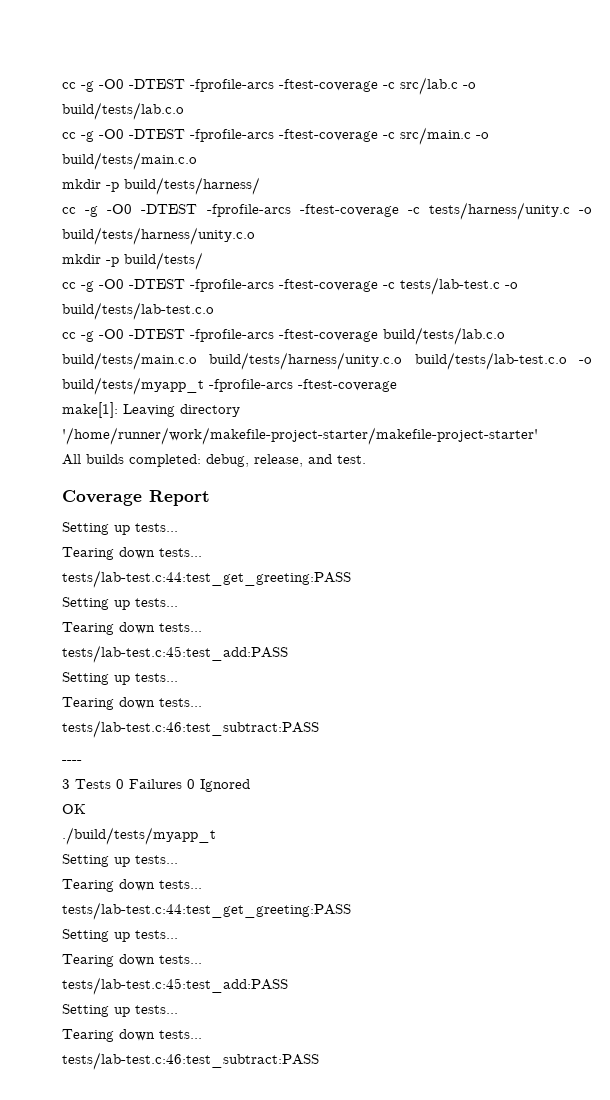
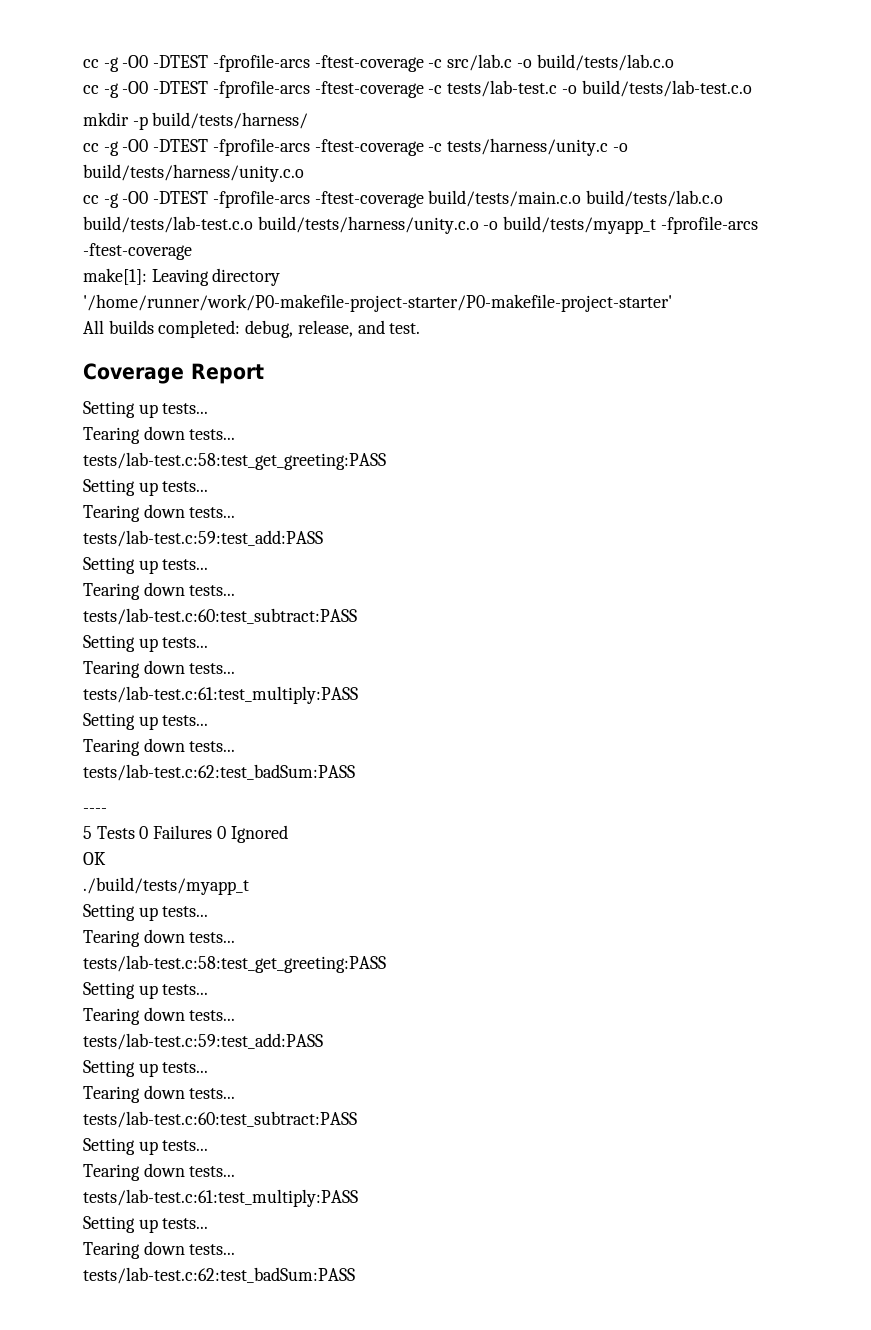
[400,127,489,145] [62,152,197,170] src/main.c -o build/tests/main.c.o -> [447,80,752,97] tests/lab-test.c -o build/tests/lab-test.c.o
[62,252,203,270] [62,277,518,295] [62,302,214,320] [62,327,505,345] [62,352,567,370] // mkdir -p build/tests/ // cc -g -O0 -DTEST -fprofile-arcs -ftest-coverage -c tests/lab-test.c -o build/tests/lab-test.c.o // cc -g -O0 -DTEST -fprofile-arcs -ftest-coverage build/tests/lab.c.o build/tests/main.c.o build/tests/harness/unity.c.o build/tests/lab-test.c.o -> [83,190,724,208] [83,216,479,234] // cc -g -O0 -DTEST -fprofile-arcs -ftest-coverage build/tests/main.c.o build/tests/lab.c.o build/tests/lab-test.c.o build/tests/harness/unity.c.o
[62,427,538,445] '/home/runner/work/makefile-project-starter/makefile-project-starter' -> [83,294,672,312] '/home/runner/work/P0-makefile-project-starter/P0-makefile-project-starter'
[62,570,351,588] [62,597,178,610] [62,622,202,635] [62,645,288,663] [62,672,178,685] [62,697,202,710] [62,720,319,738] tests/lab-test.c:44:test_get_greeting:PASS // Setting up tests... // Tearing down tests... // tests/lab-test.c:45:test_add:PASS // Setting up tests... // Tearing down tests... // tests/lab-test.c:46:test_subtract:PASS -> [83,452,386,470] [83,479,209,496] [83,504,236,522] [83,530,323,547] [83,557,209,574] [83,582,236,600] [83,608,357,625] [83,635,209,652] [83,660,236,678] [83,686,358,704] [83,713,209,730] [83,738,236,756] [83,764,355,781] tests/lab-test.c:58:test_get_greeting:PASS // Setting up tests... // Tearing down tests... // tests/lab-test.c:59:test_add:PASS // Setting up tests... // Tearing down tests... // tests/lab-test.c:60:test_subtract:PASS // Setting up tests... // Tearing down tests... // tests/lab-test.c:61:test_multiply:PASS // Setting up tests... // Tearing down tests... // tests/lab-test.c:62:test_badSum:PASS
[62,779,70,789] 3 -> [83,826,92,839] 5
[62,902,351,920] [62,929,178,942] [62,954,202,967] [62,977,288,995] [62,1004,178,1017] [62,1029,202,1042] [62,1052,319,1070] tests/lab-test.c:44:test_get_greeting:PASS // Setting up tests... // Tearing down tests... // tests/lab-test.c:45:test_add:PASS // Setting up tests... // Tearing down tests... // tests/lab-test.c:46:test_subtract:PASS -> [83,955,386,973] [83,982,209,999] [83,1007,236,1025] [83,1033,323,1050] [83,1060,209,1077] [83,1085,236,1103] [83,1111,357,1128] [83,1138,209,1155] [83,1163,236,1181] [83,1189,358,1207] [83,1216,209,1233] [83,1241,236,1259] [83,1267,355,1284] tests/lab-test.c:58:test_get_greeting:PASS // Setting up tests... // Tearing down tests... // tests/lab-test.c:59:test_add:PASS // Setting up tests... // Tearing down tests... // tests/lab-test.c:60:test_subtract:PASS // Setting up tests... // Tearing down tests... // tests/lab-test.c:61:test_multiply:PASS // Setting up tests... // Tearing down tests... // tests/lab-test.c:62:test_badSum:PASS

